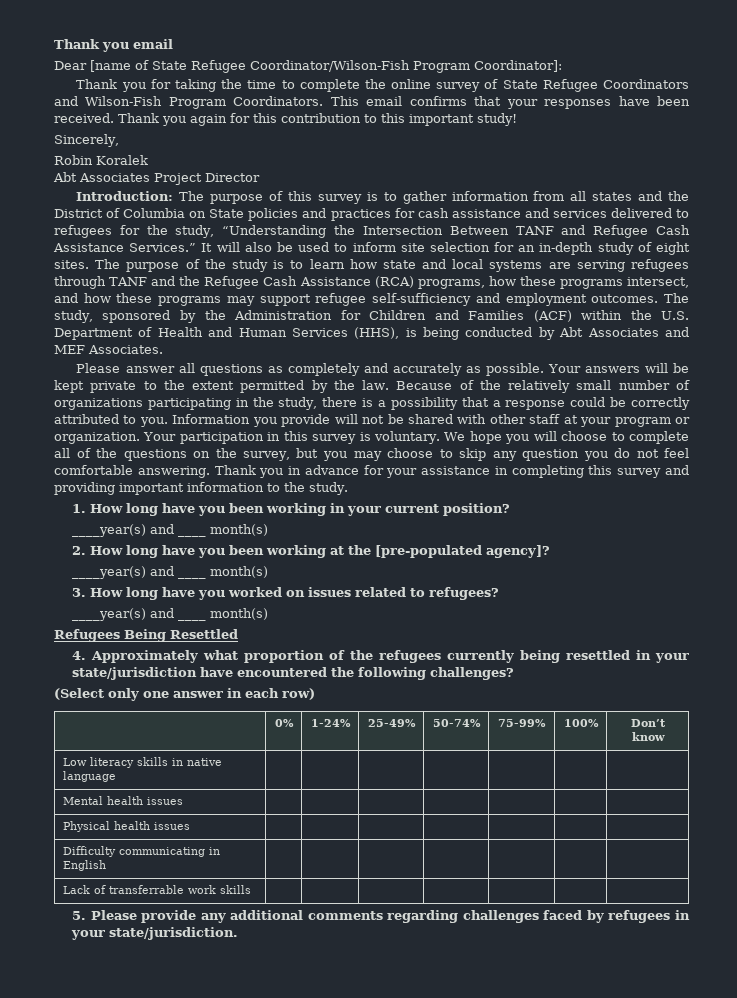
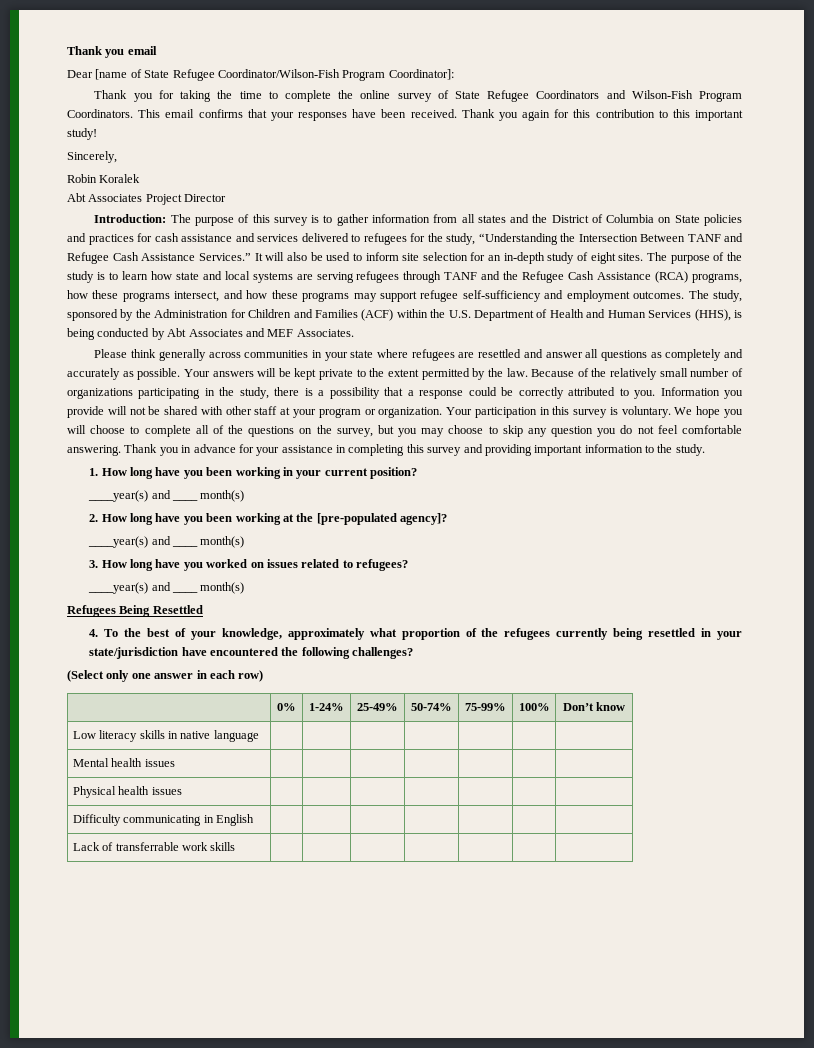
(121, 368) none -> [131,349,543,361] think generally across communities in your state where refugees are resettled and
[91,650,199,663] Approximately -> [104,628,365,640] To the best of your knowledge, approximately
[72,910,691,923] [71,927,239,940] // 5. Please provide any additional comments regarding challenges faced by refugees in your state/jurisdiction. -> (236, 846) none

